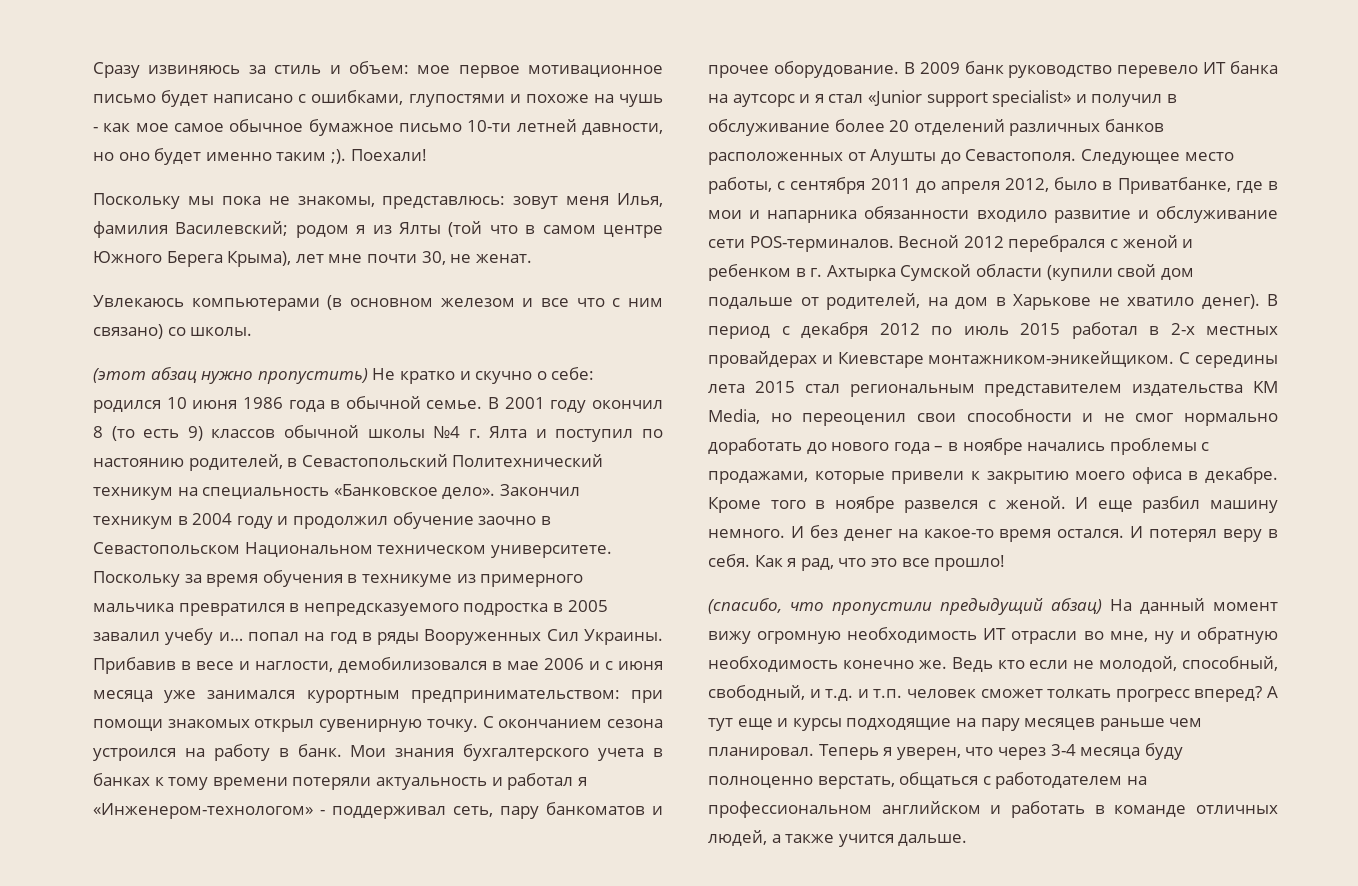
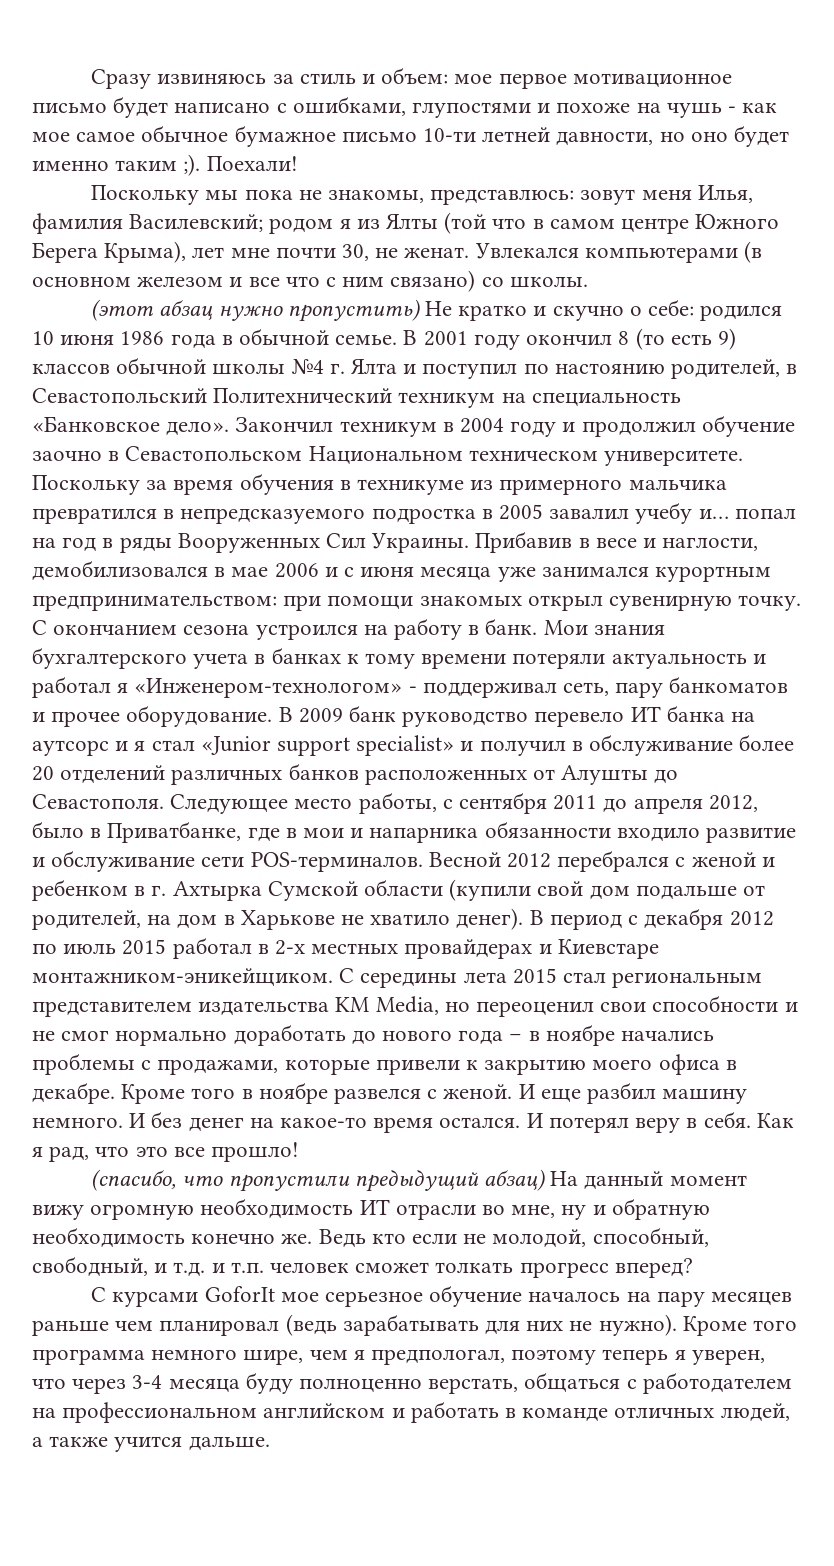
[93,295,184,307] // Увлекаюсь -> [474,243,579,259] Увлекался
[1267,686,1278,698] [708,718,952,731] А тут еще и курсы подходящие -> [91,1285,621,1307] // C курсами GoforIt мое серьезное обучение началось
[708,744,879,760] планировал. Теперь -> [159,1314,798,1336] [32,1349,669,1365] планировал (ведь зарабатывать для них не нужно). Кроме того программа немного шире, чем я предпологал, поэтому теперь

